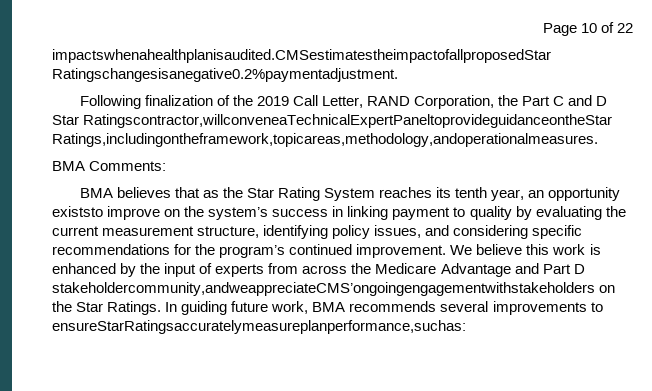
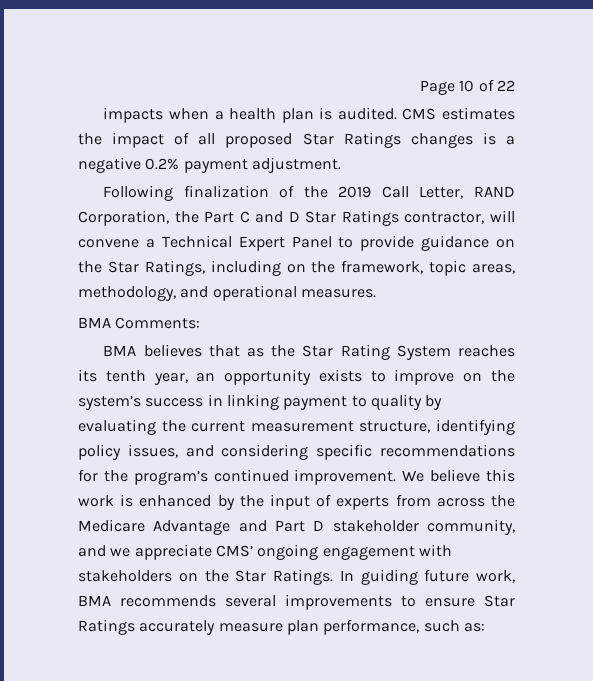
[52,49,551,63] [52,68,398,82] impactswhenahealthplanisaudited.CMSestimatestheimpactofallproposedStar Ratingschangesisanegative0.2%paymentadjustment. -> [103,107,515,123] [78,132,515,148] [78,157,341,173] impacts when a health plan is audited. CMS estimates the impact of all proposed Star Ratings changes is a negative 0.2% payment adjustment.
[83,114,613,128] [52,133,598,147] Ratingscontractor,willconveneaTechnicalExpertPaneltoprovideguidanceontheStar Ratings,includingontheframework,topicareas,methodology,andoperationalmeasures. -> [341,210,515,226] [78,235,515,251] [78,260,515,276] [78,285,376,301] Ratings contractor, will convene a Technical Expert Panel to provide guidance on the Star Ratings, including on the framework, topic areas, methodology, and operational measures.
[52,206,103,217] existsto -> [318,369,386,382] exists to
[52,282,595,296] stakeholdercommunity,andweappreciateCMS’ongoingengagementwithstakeholders -> [332,519,515,535] [78,544,452,560] [78,570,172,582] stakeholder community, and we appreciate CMS’ ongoing engagement with stakeholders
[52,320,466,334] ensureStarRatingsaccuratelymeasureplanperformance,suchas: -> [425,595,515,607] [78,619,485,635] ensure Star Ratings accurately measure plan performance, such as:

